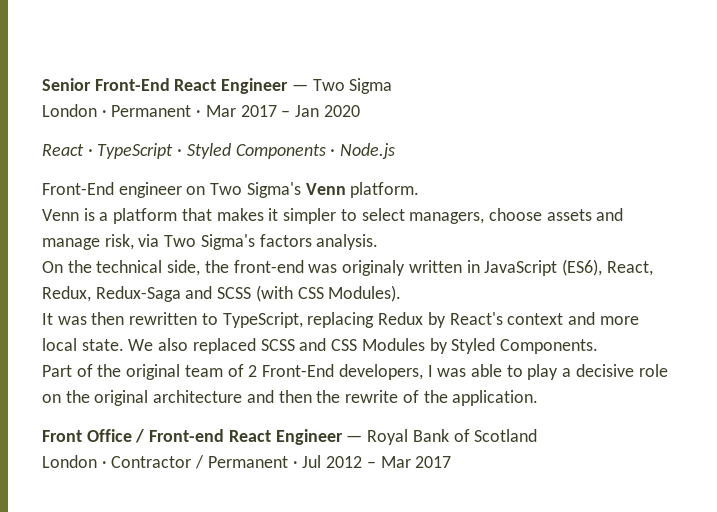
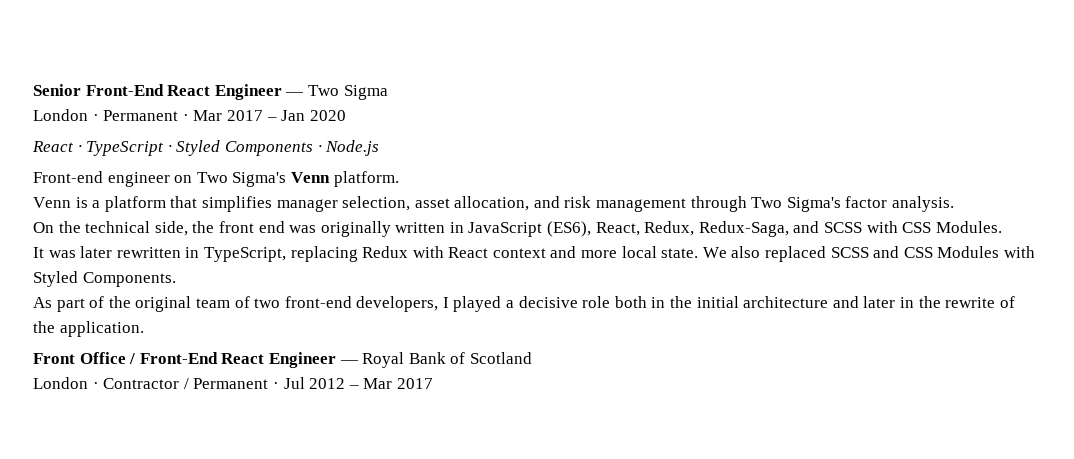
[42,182,114,195] Front-End -> [33,171,103,183] Front-end
[216,208,624,224] [42,234,312,250] makes it simpler to select managers, choose assets and manage risk, via Two Sigma's factors -> [201,196,888,212] simplifies manager selection, asset allocation, and risk management through Two Sigma's factor
[233,260,406,276] front-end was originaly -> [218,221,391,237] front end was originally
[95,286,181,302] Redux-Saga -> [698,221,789,237] Redux-Saga,
[255,285,402,302] (with CSS Modules). -> [866,221,1002,233] with CSS Modules.
[91,312,218,325] then rewritten to -> [80,246,200,258] later rewritten in
[427,312,503,328] by React's -> [412,246,489,258] with React
[429,338,448,354] by -> [1003,246,1035,258] with
[42,365,72,377] Part -> [33,297,85,312] As part
[248,364,668,380] [42,390,312,406] 2 Front-End developers, I was able to play a decisive role on the original architecture and then -> [254,296,914,312] two front-end developers, I played a decisive role both in the initial architecture and later in
[149,429,225,442] Front-end -> [139,352,218,364] Front-End

